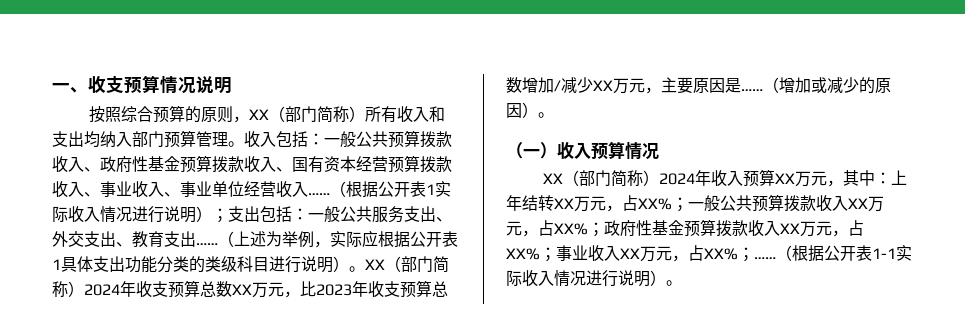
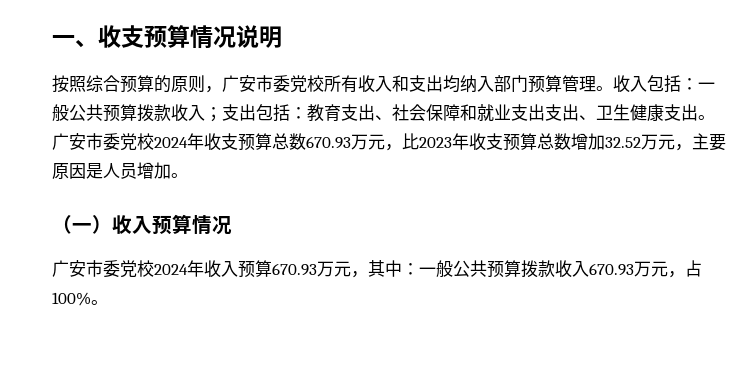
[249,106,366,123] XX（部门简称） -> [222,75,324,93] 广安市委党校
[84,155,452,173] [52,181,451,198] [52,206,452,223] [52,230,458,248] [52,256,449,273] [52,281,84,297] 、政府性基金预算拨款收入、国有资本经营预算拨款收入、事业收入、事业单位经营收入……（根据公开表1实际收入情况进行说明）；支出包括：一般公共服务支出、外交支出、教育支出……（上述为举例，实际应根据公开表1具体支出功能分类的类级科目进行说明）。XX（部门简称） -> [205,104,715,122] [52,133,154,151] ；支出包括：教育支出、社会保障和就业支出支出、卫生健康支出。广安市委党校
[232,284,252,295] XX -> [306,136,351,149] 670.93
[554,77,613,93] /减少XX -> [605,137,641,148] 32.52
[741,77,891,94] [506,102,538,118] ……（增加或减少的原因） -> [103,162,171,179] 人员增加
[543,170,660,187] XX（部门简称） -> [52,260,154,278] 广安市委党校
[775,173,796,184] XX -> [272,263,317,276] 670.93
[891,170,908,185] [506,194,884,212] [506,219,864,237] [506,245,912,262] [506,270,666,287] 上年结转XX万元，占XX%；一般公共预算拨款收入XX万元，占XX%；政府性基金预算拨款收入XX万元，占XX%；事业收入XX万元，占XX%；……（根据公开表1-1实际收入情况进行说明） -> [419,260,702,278] [52,292,91,306] 一般公共预算拨款收入670.93万元，占100%

